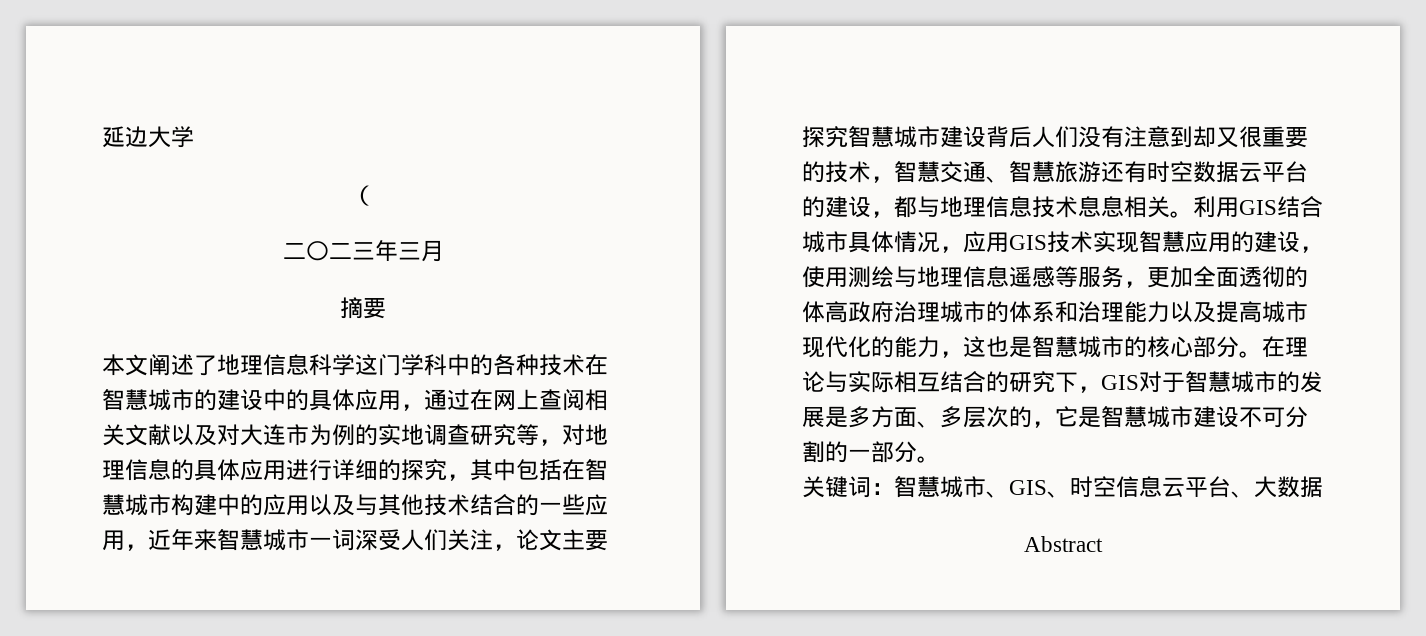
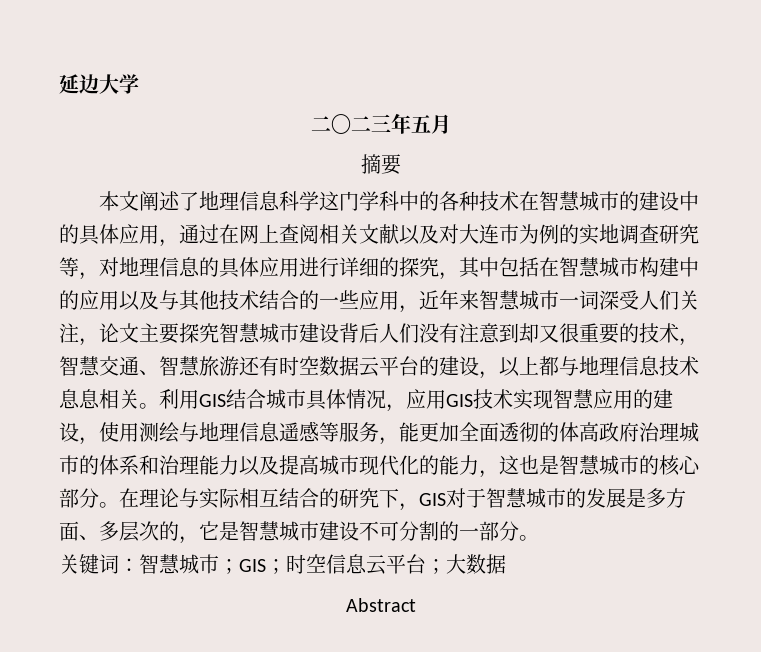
[351,185,375,206] // （ -> (139, 84) none
[397,242,421,260] 三 -> [410,115,431,133] 五
(894, 214) none -> [499,356,539,377] 以上
(1147, 284) none -> [399,422,419,442] 能
[986,480,1070,498] 、GIS、 -> [219,559,286,574] ；GIS；
[1231,491,1254,498] 、 -> [426,559,446,574] ；

